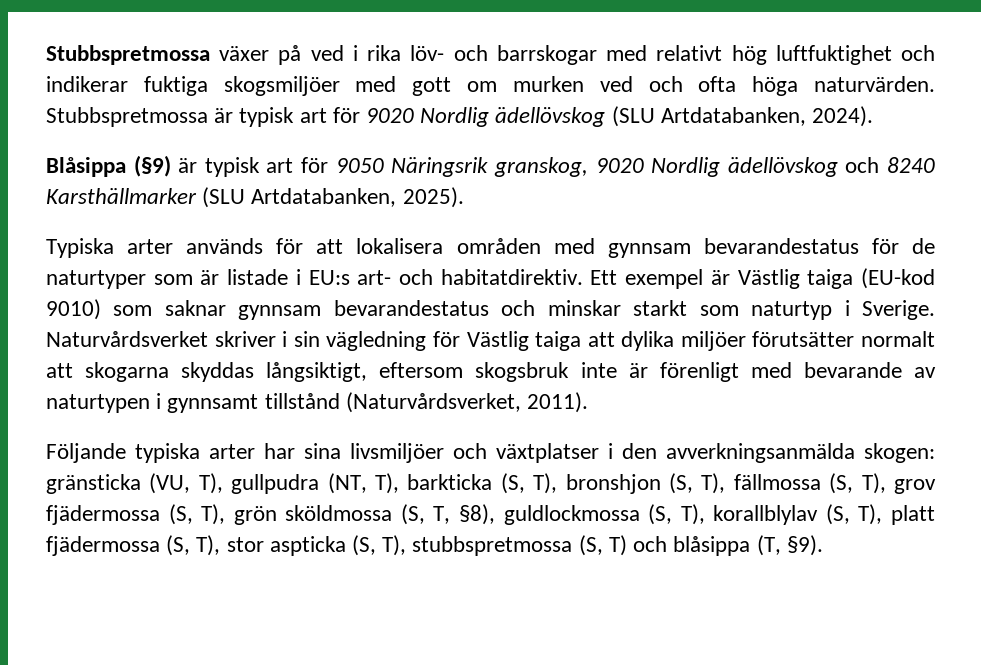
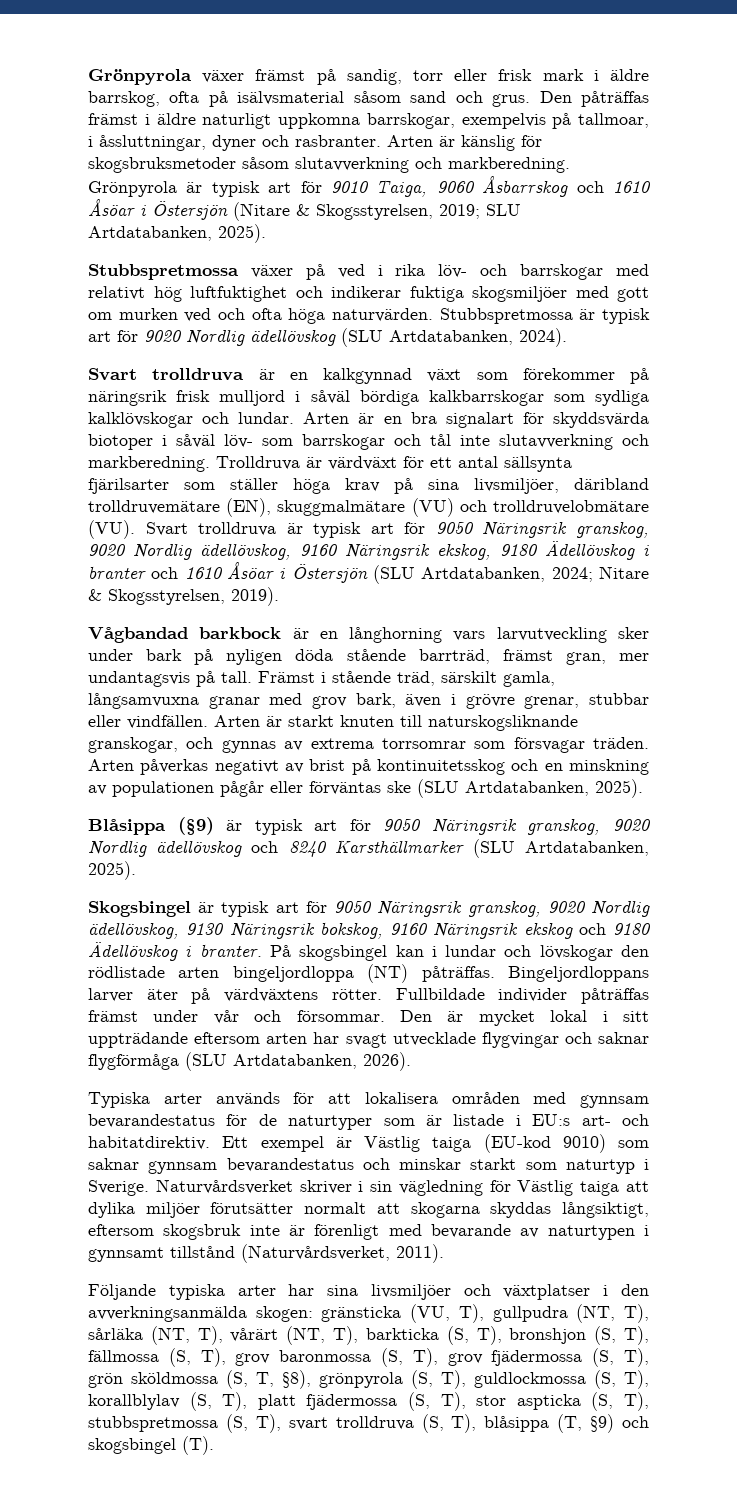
(46, 55) none -> [88,69,649,85] [88,91,650,107] [88,113,649,129] [88,135,542,151] [88,157,570,173] [88,176,650,197] [88,199,521,221] [88,224,266,243] Grönpyrola växer främst på sandig, torr eller frisk mark i äldre barrskog, ofta på isälvsmaterial såsom sand och grus. Den påträffas främst i äldre naturligt uppkomna barrskogar, exempelvis på tallmoar, i åssluttningar, dyner och rasbranter. Arten är känslig för skogsbruksmetoder såsom slutavverkning och markberedning. Grönpyrola är typisk art för 9010 Taiga, 9060 Åsbarrskog och 1610 Åsöar i Östersjön (Nitare & Skogsstyrelsen, 2019; SLU Artdatabanken, 2025). //
(874, 116) none -> [88,368,649,384] [88,390,649,406] [88,412,649,428] [88,434,649,450] [88,456,572,472] [88,478,649,494] [88,498,649,517] [88,520,649,539] [88,541,649,560] [88,562,649,584] [88,587,279,606] [88,627,649,643] [88,649,649,665] [88,671,555,687] [88,693,650,709] [88,715,578,731] [88,737,649,753] [88,759,649,775] [88,779,643,798] // Svart trolldruva är en kalkgynnad växt som förekommer på näringsrik frisk mulljord i såväl bördiga kalkbarrskogar som sydliga kalklövskogar och lundar. Arten är en bra signalart för skyddsvärda biotoper i såväl löv- som barrskogar och tål inte slutavverkning och markberedning. Trolldruva är värdväxt för ett antal sällsynta fjärilsarter som ställer höga krav på sina livsmiljöer, däribland trolldruvemätare (EN), skuggmalmätare (VU) och trolldruvelobmätare (VU). Svart trolldruva är typisk art för 9050 Näringsrik granskog, 9020 Nordlig ädellövskog, 9160 Näringsrik ekskog, 9180 Ädellövskog i branter och 1610 Åsöar i Östersjön (SLU Artdatabanken, 2024; Nitare & Skogsstyrelsen, 2019). // Vågbandad barkbock är en långhorning vars larvutveckling sker under bark på nyligen döda stående barrträd, främst gran, mer undantagsvis på tall. Främst i stående träd, särskilt gamla, långsamvuxna granar med grov bark, även i grövre grenar, stubbar eller vindfällen. Arten är starkt knuten till naturskogsliknande granskogar, och gynnas av extrema torrsomrar som försvagar träden. Arten påverkas negativt av brist på kontinuitetsskog och en minskning av populationen pågår eller förväntas ske (SLU Artdatabanken, 2025).
(464, 197) none -> [88,900,650,917] [88,922,650,939] [88,942,649,961] [88,964,649,983] [88,988,649,1004] [88,1010,649,1026] [88,1032,649,1048] [88,1052,411,1071] // Skogsbingel är typisk art för 9050 Näringsrik granskog, 9020 Nordlig ädellövskog, 9130 Näringsrik bokskog, 9160 Näringsrik ekskog och 9180 Ädellövskog i branter. På skogsbingel kan i lundar och lövskogar den rödlistade arten bingeljordloppa (NT) påträffas. Bingeljordloppans larver äter på värdväxtens rötter. Fullbildade individer påträffas främst under vår och försommar. Den är mycket lokal i sitt uppträdande eftersom arten har svagt utvecklade flygvingar och saknar flygförmåga (SLU Artdatabanken, 2026).
(399, 483) none -> [88,1326,359,1345] sårläka (NT, T), vårärt (NT, T),
(936, 486) none -> [279,1348,483,1367] baronmossa (S, T), grov
(495, 514) none -> [319,1370,466,1389] grönpyrola (S, T),
[608,535,823,556] T) och blåsippa (T, §9). -> [255,1414,649,1433] [88,1436,214,1455] T), svart trolldruva (S, T), blåsippa (T, §9) och skogsbingel (T).

